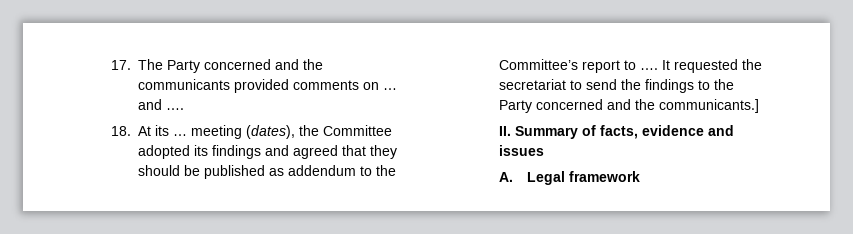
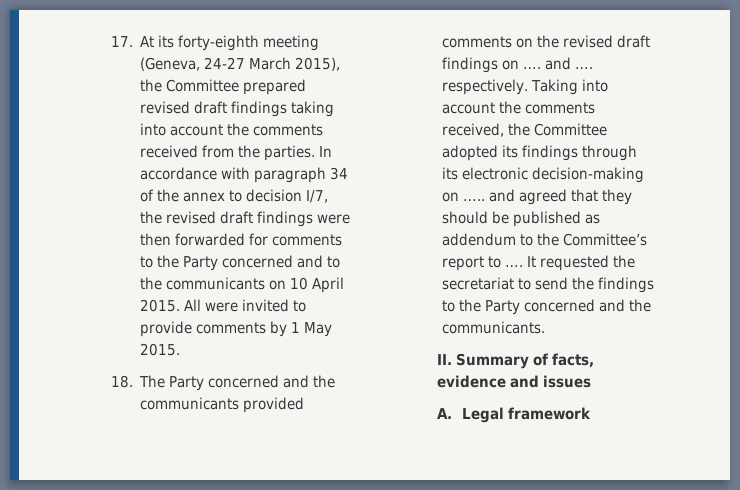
(131, 65) none -> [139,35,319,51] [139,57,340,71] [139,79,306,95] [139,101,334,117] [139,123,323,136] [139,145,332,161] [139,167,348,183] [139,189,328,203] [139,211,350,227] [139,233,342,246] [139,255,340,271] [139,277,344,293] [139,299,306,312] [139,321,332,337] [139,343,180,356] [110,375,133,388] At its forty-eighth meeting (Geneva, 24-27 March 2015), the Committee prepared revised draft findings taking into account the comments received from the parties. In accordance with paragraph 34 of the annex to decision I/7, the revised draft findings were then forwarded for comments to the Party concerned and to the communicants on 10 April 2015. All were invited to provide comments by 1 May 2015. // 18.
[383,88,398,90] [138,99,185,110] [110,125,296,139] … and …. // 18. At its … meeting (dates), -> [536,35,650,48] [441,57,593,73] [441,79,608,95] [441,101,595,114] [441,123,504,137] the revised draft findings on …. and …. respectively. Taking into account the comments received,
(262, 152) none -> [581,145,637,161] [441,167,644,183] [441,192,485,202] through its electronic decision-making on …..
[659,99,760,113] communicants.] -> [441,321,545,334] communicants.

